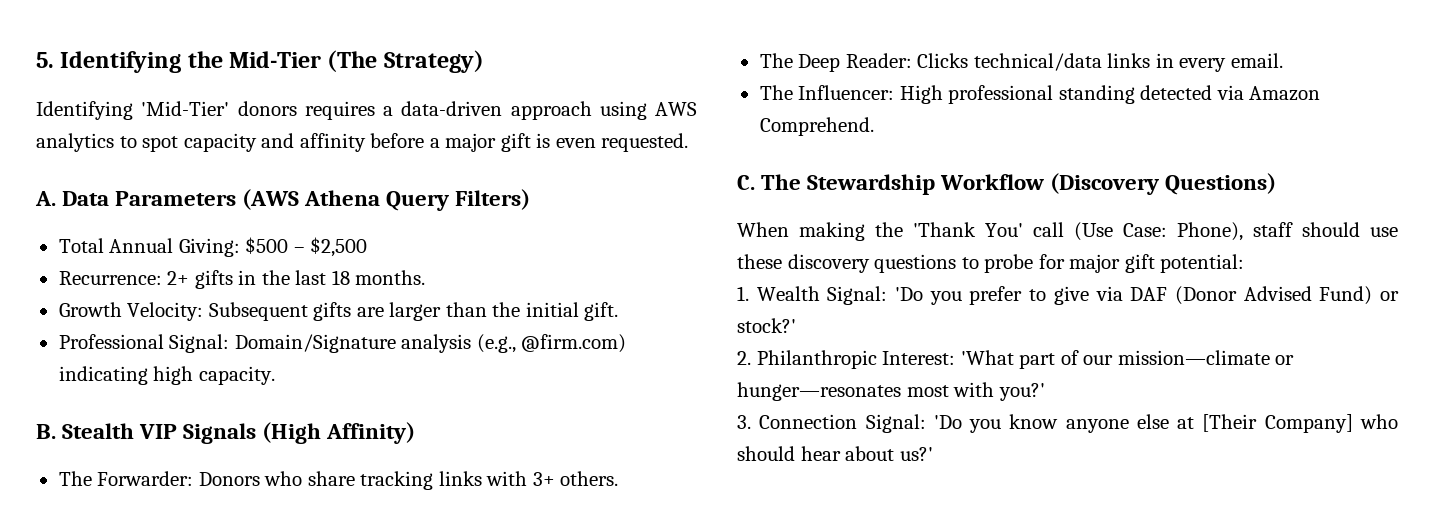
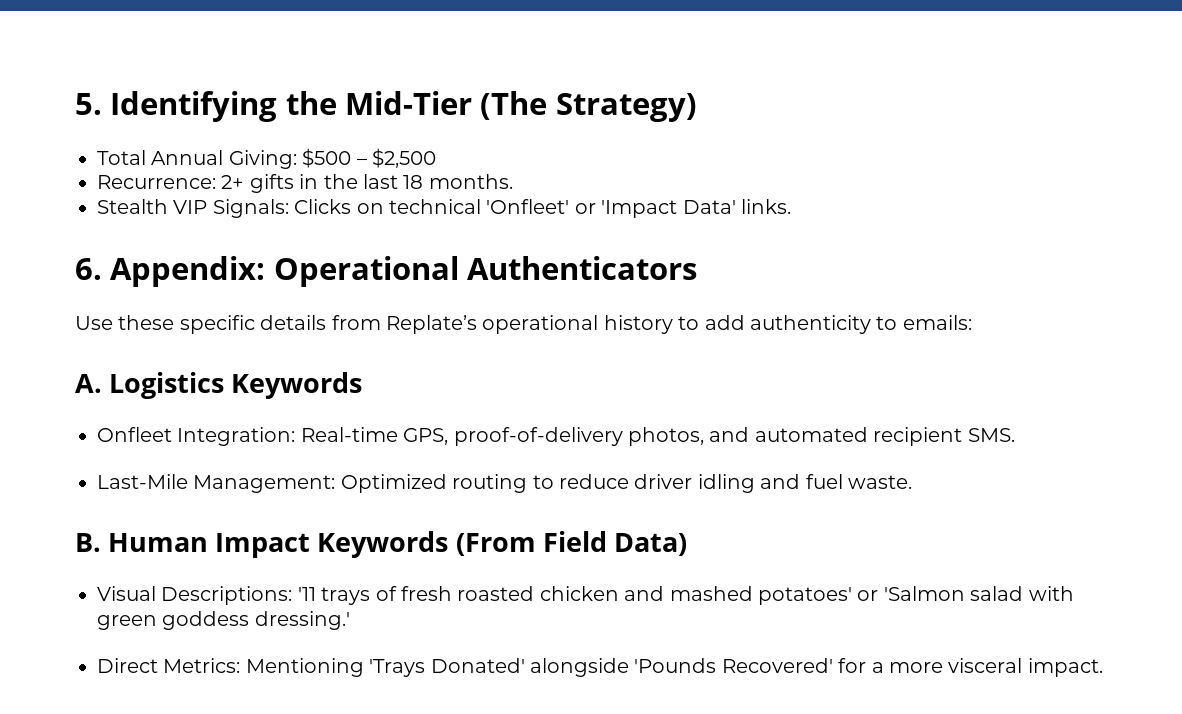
[36,101,697,120] [36,133,689,152] [35,189,531,211] // Identifying 'Mid-Tier' donors requires a data-driven approach using AWS analytics to spot capacity and affinity before a major gift is even requested. // A. Data Parameters (AWS Athena Query Filters) -> (697, 107) none
[58,302,619,321] [58,334,627,353] [58,366,275,385] [36,422,416,444] [58,471,619,490] [759,53,1283,72] [759,85,1321,104] [759,117,874,136] [737,173,1277,195] [737,222,1398,241] [737,254,1245,273] [737,286,1399,305] [737,318,796,333] [737,350,1295,369] [737,382,1045,401] [737,414,1398,433] [737,446,933,461] Growth Velocity: Subsequent gifts are larger than the initial gift. // Professional Signal: Domain/Signature analysis (e.g., @firm.com) indicating high capacity. // B. Stealth VIP Signals (High Affinity) // The Forwarder: Donors who share tracking links with 3+ others. // The Deep Reader: Clicks technical/data links in every email. // The Influencer: High professional standing detected via Amazon Comprehend. // C. The Stewardship Workflow (Discovery Questions) // When making the 'Thank You' call (Use Case: Phone), staff should use these discovery questions to probe for major gift potential: // 1. Wealth Signal: 'Do you prefer to give via DAF (Donor Advised Fund) or stock?' // 2. Philanthropic Interest: 'What part of our mission—climate or hunger—resonates most with you?' // 3. Connection Signal: 'Do you know anyone else at [Their Company] who should hear about us?' -> [97,199,791,218] [75,256,698,287] [75,315,972,334] [75,372,363,399] [97,427,1015,446] [97,474,912,493] [75,531,687,558] [97,586,1074,605] [97,611,350,630] [97,658,1103,677] Stealth VIP Signals: Clicks on technical 'Onfleet' or 'Impact Data' links. // 6. Appendix: Operational Authenticators // Use these specific details from Replate’s operational history to add authenticity to emails: // A. Logistics Keywords // Onfleet Integration: Real-time GPS, proof-of-delivery photos, and automated recipient SMS. // Last-Mile Management: Optimized routing to reduce driver idling and fuel waste. // B. Human Impact Keywords (From Field Data) // Visual Descriptions: '11 trays of fresh roasted chicken and mashed potatoes' or 'Salmon salad with green goddess dressing.' // Direct Metrics: Mentioning 'Trays Donated' alongside 'Pounds Recovered' for a more visceral impact.

